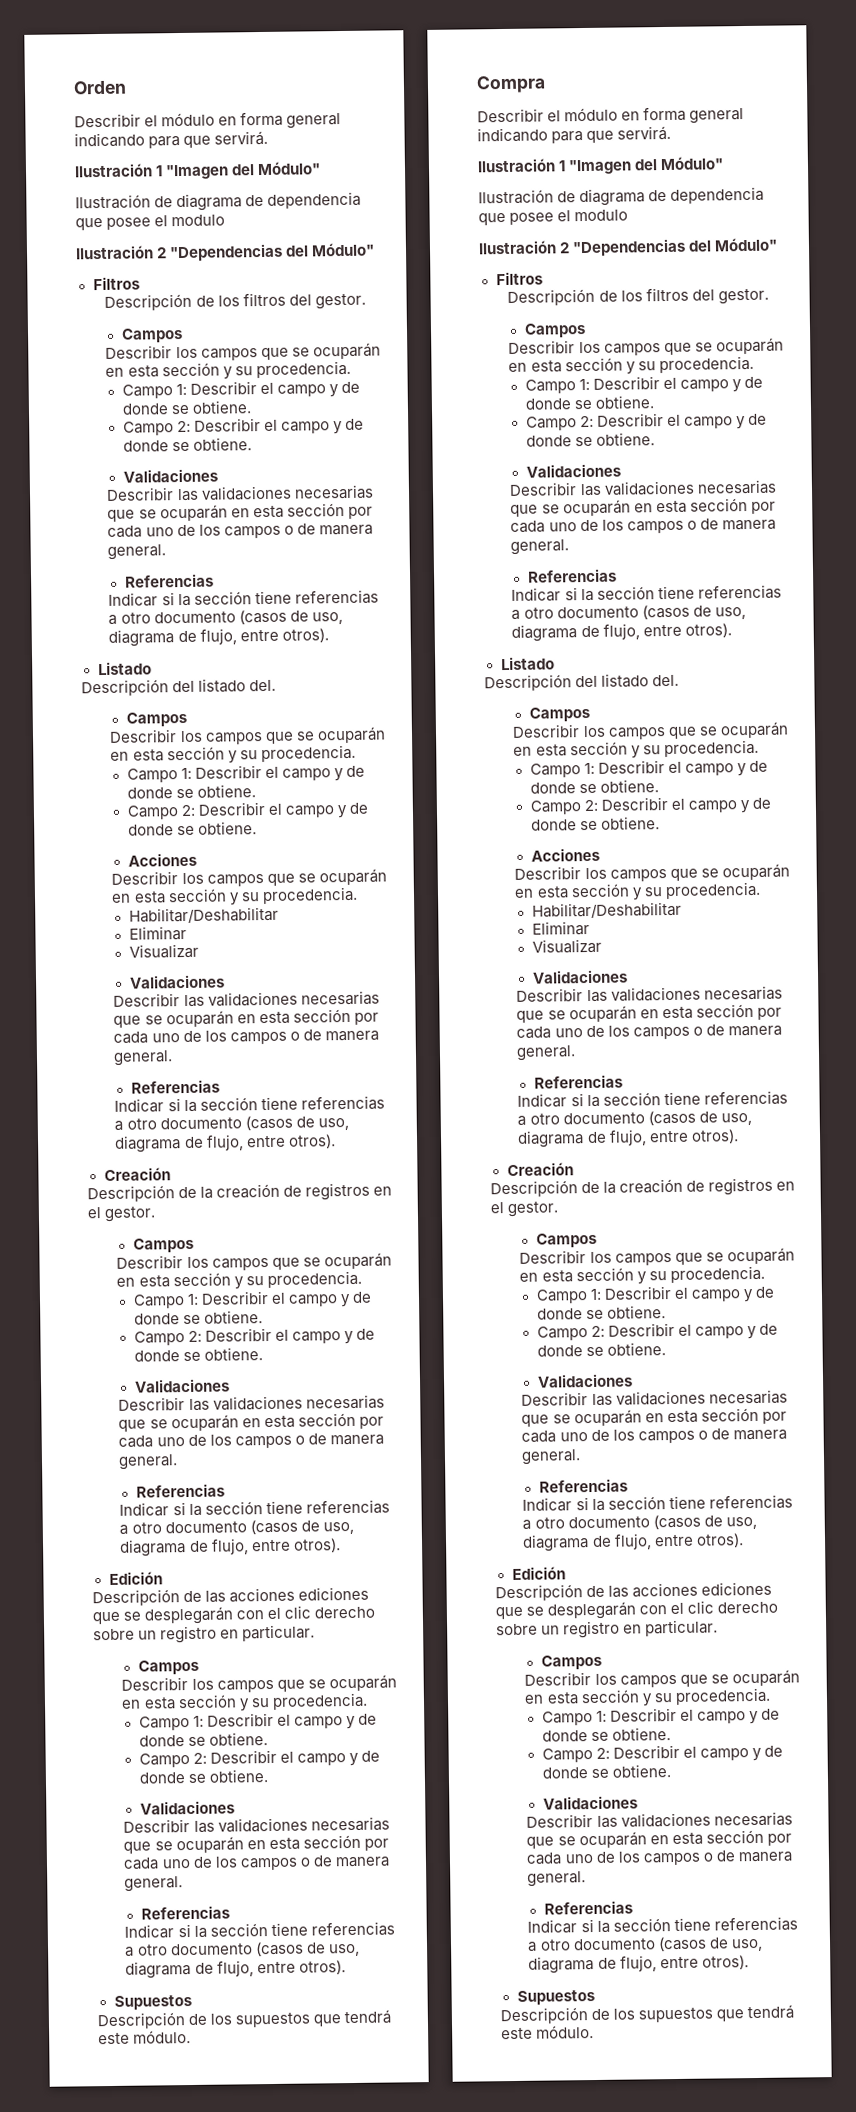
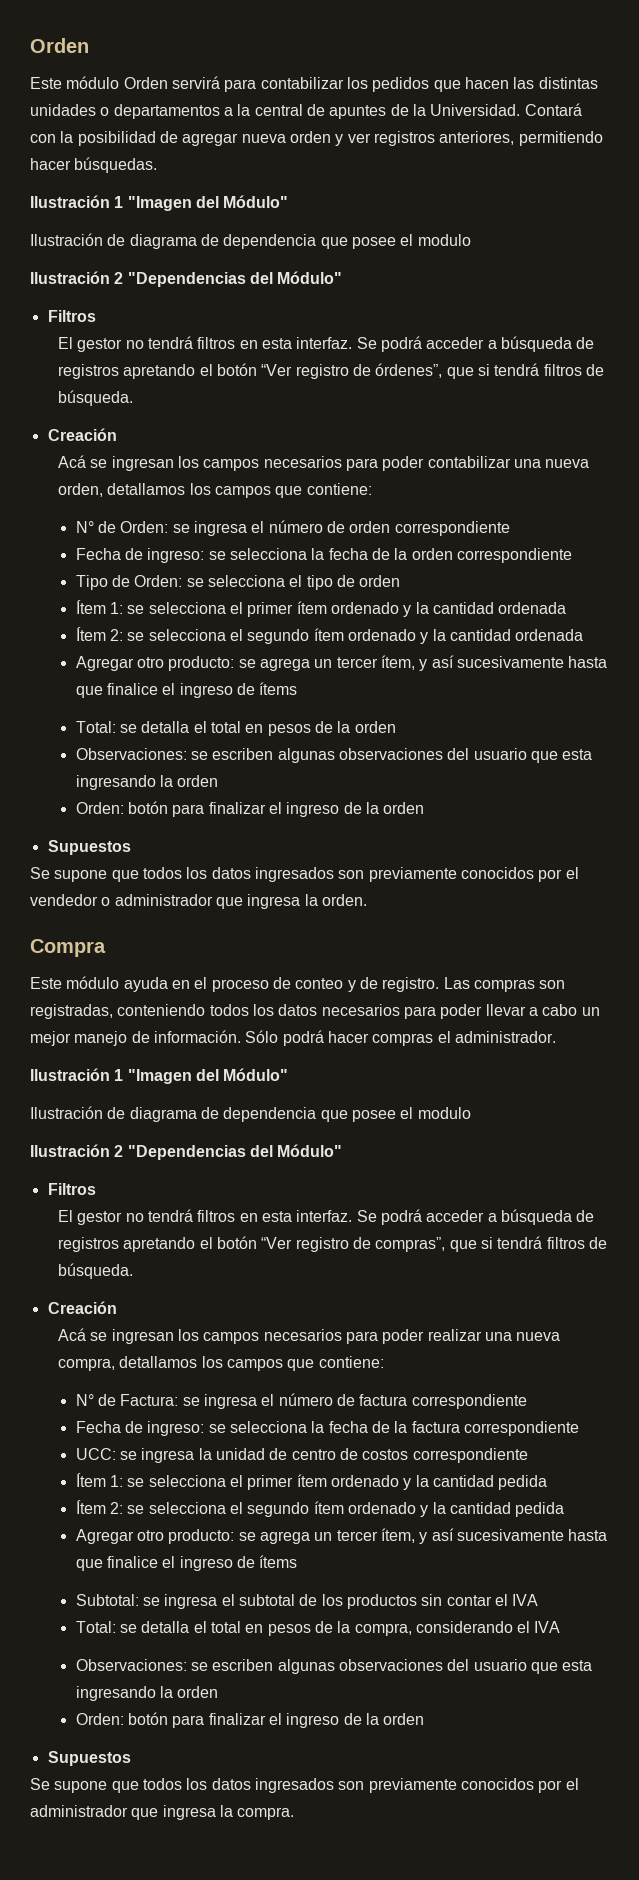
[74,111,342,129] [74,130,269,149] Describir el módulo en forma general indicando para que servirá. -> [30,76,598,92] [30,103,582,119] [30,131,603,146] [30,157,158,173] Este módulo Orden servirá para contabilizar los pedidos que hacen las distintas unidades o departamentos a la central de apuntes de la Universidad. Contará con la posibilidad de agregar nueva orden y ver registros anteriores, permitiendo hacer búsquedas.
[104,292,366,311] [120,327,183,343] [105,342,381,361] [105,360,351,380] [121,381,361,399] [121,400,253,415] [122,418,365,436] [122,437,253,452] [122,468,218,483] [106,484,374,502] [107,502,373,522] [107,523,373,539] [107,544,167,560] [124,573,214,588] [108,589,379,607] [108,609,343,625] [108,628,329,647] [97,661,152,676] [81,678,277,697] [125,711,187,727] [109,726,386,745] [110,744,356,764] [126,765,366,783] [126,784,257,799] [126,801,369,820] [127,821,258,836] [127,852,197,867] [111,868,387,887] [111,886,358,906] [128,906,279,924] [128,925,187,941] [128,943,199,959] [128,974,225,989] [113,990,380,1008] [113,1008,379,1028] [113,1029,379,1045] [113,1050,174,1066] [130,1079,220,1094] [114,1095,385,1113] [114,1115,349,1131] [114,1134,336,1153] [103,1167,171,1182] [87,1182,393,1203] [87,1206,157,1223] [132,1237,194,1253] [116,1252,392,1271] [116,1270,362,1290] [132,1290,373,1309] [133,1310,264,1325] [133,1327,376,1346] [133,1347,264,1362] [133,1378,230,1393] [118,1394,385,1411] [118,1412,384,1432] [118,1433,384,1449] [118,1454,179,1470] [135,1483,225,1498] [119,1499,390,1517] [119,1519,354,1535] [119,1538,341,1557] [108,1571,163,1585] [92,1586,370,1607] [92,1605,376,1625] [93,1624,316,1644] [137,1659,199,1675] [121,1674,397,1693] [121,1692,368,1712] [138,1712,378,1731] [138,1732,269,1747] [138,1749,381,1768] [138,1769,269,1784] [139,1800,235,1815] [123,1816,390,1833] [123,1834,389,1854] [123,1855,390,1871] [124,1876,184,1892] [140,1905,230,1920] [124,1921,395,1939] [125,1941,360,1957] [125,1960,346,1979] [113,1995,192,2010] [97,2009,392,2030] [98,2030,192,2045] [476,75,546,94] [477,106,745,124] [477,125,672,144] Descripción de los filtros del gestor. // Campos // Describir los campos que se ocuparán en esta sección y su procedencia. // Campo 1: Describir el campo y de donde se obtiene. // Campo 2: Describir el campo y de donde se obtiene. // Validaciones // Describir las validaciones necesarias que se ocuparán en esta sección por cada uno de los campos o de manera general. // Referencias // Indicar si la sección tiene referencias a otro documento (casos de uso, diagrama de flujo, entre otros). // Listado // Descripción del listado del. // Campos // Describir los campos que se ocuparán en esta sección y su procedencia. // Campo 1: Describir el campo y de donde se obtiene. // Campo 2: Describir el campo y de donde se obtiene. // Acciones // Describir los campos que se ocuparán en esta sección y su procedencia. // Habilitar/Deshabilitar // Eliminar // Visualizar // Validaciones // Describir las validaciones necesarias que se ocuparán en esta sección por cada uno de los campos o de manera general. // Referencias // Indicar si la sección tiene referencias a otro documento (casos de uso, diagrama de flujo, entre otros). // Creación // Descripción de la creación de registros en el gestor. // Campos // Describir los campos que se ocuparán en esta sección y su procedencia. // Campo 1: Describir el campo y de donde se obtiene. // Campo 2: Describir el campo y de donde se obtiene. // Validaciones // Describir las validaciones necesarias que se ocuparán en esta sección por cada uno de los campos o de manera general. // Referencias // Indicar si la sección tiene referencias a otro documento (casos de uso, diagrama de flujo, entre otros). // Edición // Descripción de las acciones ediciones que se desplegarán con el clic derecho sobre un registro en particular. // Campos // Describir los campos que se ocuparán en esta sección y su procedencia. // Campo 1: Describir el campo y de donde se obtiene. // Campo 2: Describir el campo y de donde se obtiene. // Validaciones // Describir las validaciones necesarias que se ocuparán en esta sección por cada uno de los campos o de manera general. // Referencias // Indicar si la sección tiene referencias a otro documento (casos de uso, diagrama de flujo, entre otros). // Supuestos // Descripción de los supuestos que tendrá este módulo. // Compra // Describir el módulo en forma general indicando para que servirá. -> [58,336,595,352] [58,363,604,379] [58,390,134,406] [47,428,117,441] [58,455,590,471] [58,483,372,498] [75,520,510,536] [75,548,572,563] [75,575,401,590] [75,600,567,617] [75,627,584,644] [75,655,608,671] [75,682,298,698] [75,721,396,736] [75,748,593,763] [75,775,219,790] [75,801,425,817] [47,840,131,855] [30,867,579,882] [30,894,367,909] [30,939,106,957] [30,976,566,992] [30,1004,600,1019] [30,1030,556,1046] El gestor no tendrá filtros en esta interfaz. Se podrá acceder a búsqueda de registros apretando el botón “Ver registro de órdenes”, que si tendrá filtros de búsqueda. // Creación // Acá se ingresan los campos necesarios para poder contabilizar una nueva orden, detallamos los campos que contiene: // N° de Orden: se ingresa el número de orden correspondiente // Fecha de ingreso: se selecciona la fecha de la orden correspondiente // Tipo de Orden: se selecciona el tipo de orden // Ítem 1: se selecciona el primer ítem ordenado y la cantidad ordenada // Ítem 2: se selecciona el segundo ítem ordenado y la cantidad ordenada // Agregar otro producto: se agrega un tercer ítem, y así sucesivamente hasta que finalice el ingreso de ítems // Total: se detalla el total en pesos de la orden // Observaciones: se escriben algunas observaciones del usuario que esta ingresando la orden // Orden: botón para finalizar el ingreso de la orden // Supuestos // Se supone que todos los datos ingresados son previamente conocidos por el vendedor o administrador que ingresa la orden. // Compra // Este módulo ayuda en el proceso de conteo y de registro. Las compras son registradas, conteniendo todos los datos necesarios para poder llevar a cabo un mejor manejo de información. Sólo podrá hacer compras el administrador.
[507,287,769,306] [523,322,586,338] [508,337,784,356] [508,355,754,375] [524,376,764,394] [524,395,655,410] [525,413,768,431] [525,432,656,447] [525,463,621,478] [509,479,777,497] [510,498,776,517] [510,518,776,534] [510,539,570,555] [526,568,617,583] [511,584,782,602] [511,604,746,620] [511,623,732,642] [500,656,555,671] [484,673,680,692] [528,706,590,722] [512,721,789,740] [513,739,759,759] [529,760,769,778] [529,779,660,794] [529,796,772,815] [530,816,661,831] [530,847,600,862] [514,863,790,882] [514,881,761,901] [531,901,682,919] [531,920,590,936] [531,938,602,954] [531,969,628,984] [516,985,783,1003] [516,1003,782,1023] [516,1024,782,1040] [516,1045,577,1061] [533,1074,623,1089] [517,1090,788,1108] [517,1110,752,1126] [517,1129,739,1148] [506,1162,574,1177] [490,1177,796,1198] [490,1201,559,1218] [535,1232,597,1248] [519,1247,795,1266] [519,1265,765,1285] [535,1285,776,1304] [536,1305,667,1320] [536,1322,779,1341] [536,1342,667,1357] [536,1373,633,1388] [521,1389,788,1407] [521,1407,787,1427] [521,1428,787,1444] [521,1449,582,1465] [538,1478,628,1493] [522,1494,793,1512] [522,1514,757,1530] [522,1533,744,1552] [511,1566,566,1581] [495,1581,773,1602] [495,1600,779,1620] [496,1619,719,1639] [540,1654,602,1670] [524,1669,800,1688] [524,1687,771,1707] [541,1707,781,1726] [541,1727,672,1742] [541,1744,784,1763] [541,1764,672,1779] [542,1795,638,1810] [526,1811,793,1828] [526,1829,792,1849] [526,1850,793,1866] [527,1871,587,1887] [543,1900,633,1915] [527,1916,798,1934] [527,1936,763,1952] [528,1955,749,1974] [516,1990,595,2005] [500,2004,795,2025] [501,2025,595,2040] Descripción de los filtros del gestor. // Campos // Describir los campos que se ocuparán en esta sección y su procedencia. // Campo 1: Describir el campo y de donde se obtiene. // Campo 2: Describir el campo y de donde se obtiene. // Validaciones // Describir las validaciones necesarias que se ocuparán en esta sección por cada uno de los campos o de manera general. // Referencias // Indicar si la sección tiene referencias a otro documento (casos de uso, diagrama de flujo, entre otros). // Listado // Descripción del listado del. // Campos // Describir los campos que se ocuparán en esta sección y su procedencia. // Campo 1: Describir el campo y de donde se obtiene. // Campo 2: Describir el campo y de donde se obtiene. // Acciones // Describir los campos que se ocuparán en esta sección y su procedencia. // Habilitar/Deshabilitar // Eliminar // Visualizar // Validaciones // Describir las validaciones necesarias que se ocuparán en esta sección por cada uno de los campos o de manera general. // Referencias // Indicar si la sección tiene referencias a otro documento (casos de uso, diagrama de flujo, entre otros). // Creación // Descripción de la creación de registros en el gestor. // Campos // Describir los campos que se ocuparán en esta sección y su procedencia. // Campo 1: Describir el campo y de donde se obtiene. // Campo 2: Describir el campo y de donde se obtiene. // Validaciones // Describir las validaciones necesarias que se ocuparán en esta sección por cada uno de los campos o de manera general. // Referencias // Indicar si la sección tiene referencias a otro documento (casos de uso, diagrama de flujo, entre otros). // Edición // Descripción de las acciones ediciones que se desplegarán con el clic derecho sobre un registro en particular. // Campos // Describir los campos que se ocuparán en esta sección y su procedencia. // Campo 1: Describir el campo y de donde se obtiene. // Campo 2: Describir el campo y de donde se obtiene. // Validaciones // Describir las validaciones necesarias que se ocuparán en esta sección por cada uno de los campos o de manera general. // Referencias // Indicar si la sección tiene referencias a otro documento (casos de uso, diagrama de flujo, entre otros). // Supuestos // Descripción de los supuestos que tendrá este módulo. -> [58,1209,595,1225] [58,1236,607,1252] [58,1263,134,1279] [47,1301,117,1314] [58,1328,561,1344] [58,1356,384,1371] [75,1393,527,1409] [75,1421,579,1436] [75,1448,528,1463] [75,1473,548,1490] [75,1500,565,1517] [75,1528,608,1544] [75,1555,298,1571] [75,1594,539,1609] [75,1621,561,1636] [75,1659,593,1674] [75,1686,219,1701] [75,1712,425,1728] [47,1751,131,1766] [30,1778,579,1793] [30,1805,295,1820] El gestor no tendrá filtros en esta interfaz. Se podrá acceder a búsqueda de registros apretando el botón “Ver registro de compras”, que si tendrá filtros de búsqueda. // Creación // Acá se ingresan los campos necesarios para poder realizar una nueva compra, detallamos los campos que contiene: // N° de Factura: se ingresa el número de factura correspondiente // Fecha de ingreso: se selecciona la fecha de la factura correspondiente // UCC: se ingresa la unidad de centro de costos correspondiente // Ítem 1: se selecciona el primer ítem ordenado y la cantidad pedida // Ítem 2: se selecciona el segundo ítem ordenado y la cantidad pedida // Agregar otro producto: se agrega un tercer ítem, y así sucesivamente hasta que finalice el ingreso de ítems // Subtotal: se ingresa el subtotal de los productos sin contar el IVA // Total: se detalla el total en pesos de la compra, considerando el IVA // Observaciones: se escriben algunas observaciones del usuario que esta ingresando la orden // Orden: botón para finalizar el ingreso de la orden // Supuestos // Se supone que todos los datos ingresados son previamente conocidos por el administrador que ingresa la compra.

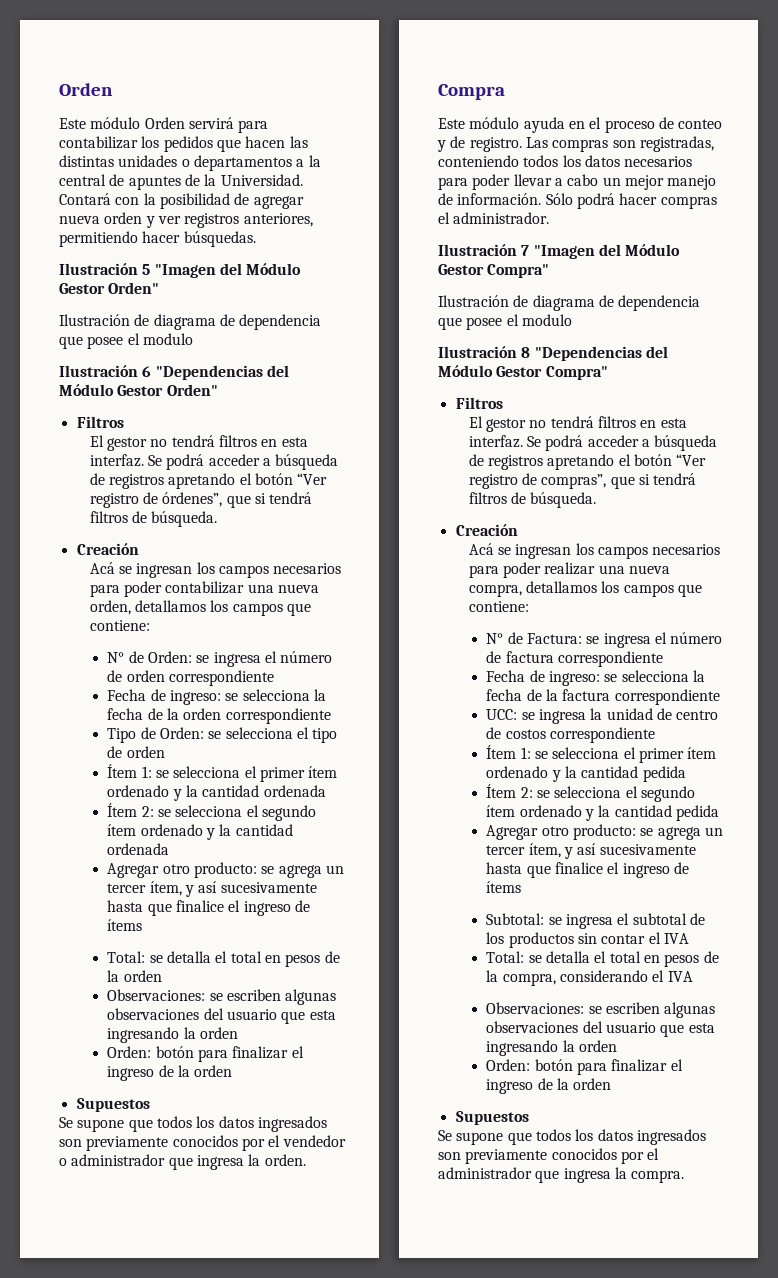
[114,195,289,211] 1 "Imagen del Módulo" -> [142,263,302,278] [59,282,160,294] 5 "Imagen del Módulo Gestor Orden"
[114,271,343,287] 2 "Dependencias del Módulo" -> [142,365,289,380] [59,384,218,396] 6 "Dependencias del Módulo Gestor Orden"
[114,1068,289,1084] 1 "Imagen del Módulo" -> [521,244,681,259] [438,264,550,278] 7 "Imagen del Módulo Gestor Compra"
[114,1144,343,1160] 2 "Dependencias del Módulo" -> [521,346,668,361] [438,365,608,380] 8 "Dependencias del Módulo Gestor Compra"

